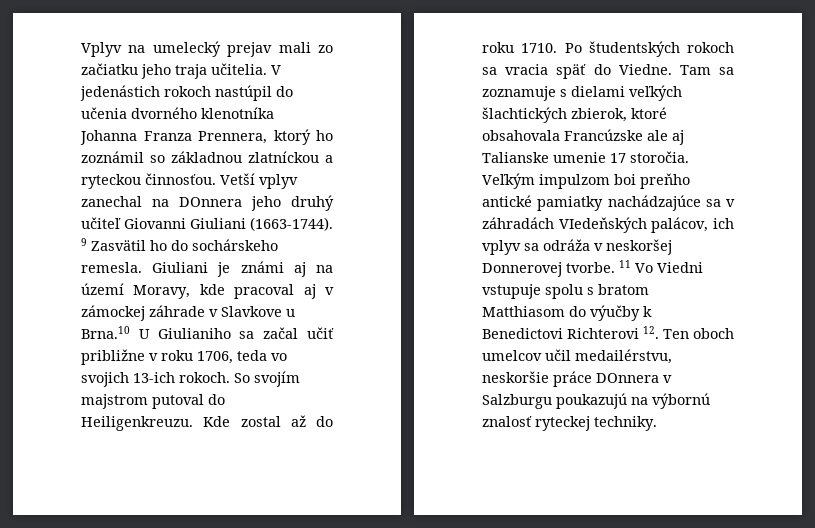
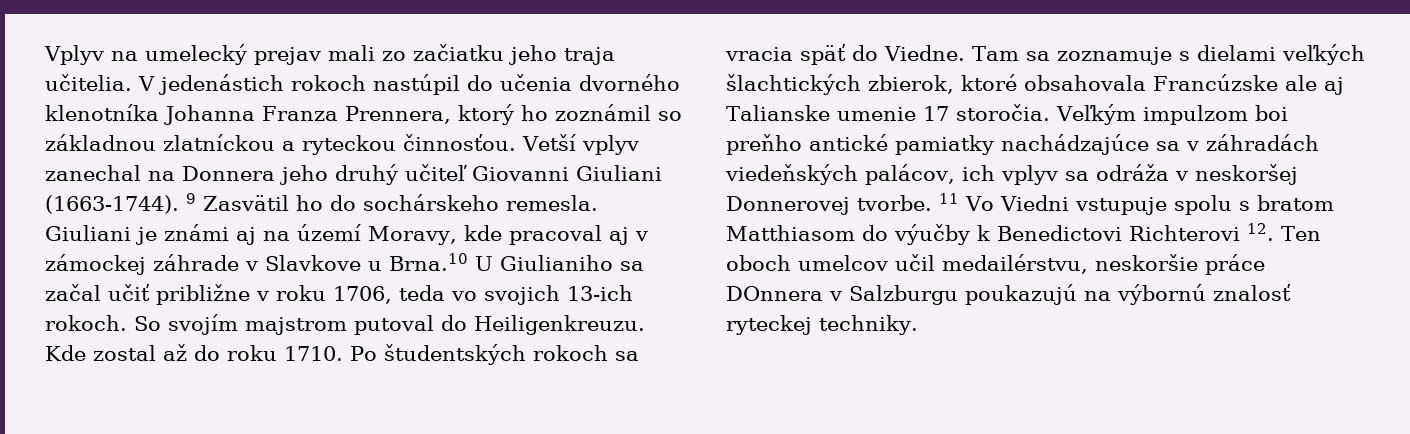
[179,197,242,207] DOnnera -> [182,166,275,181] Donnera
[558,217,647,233] VIedeňských -> [725,164,858,185] viedeňských

